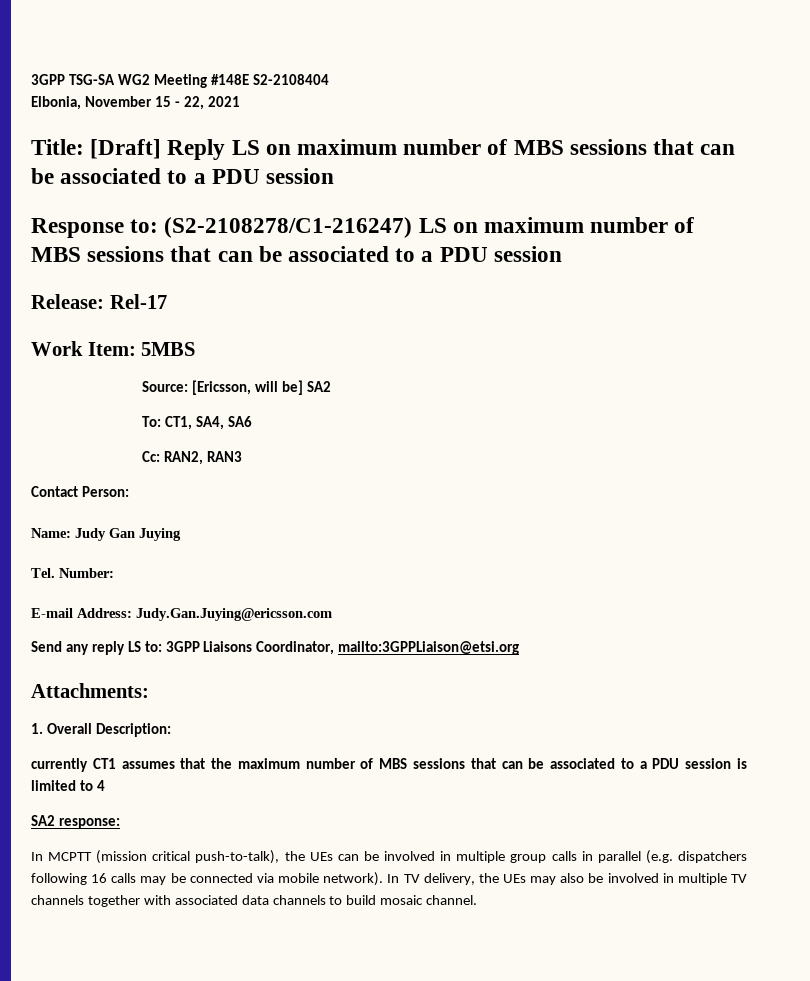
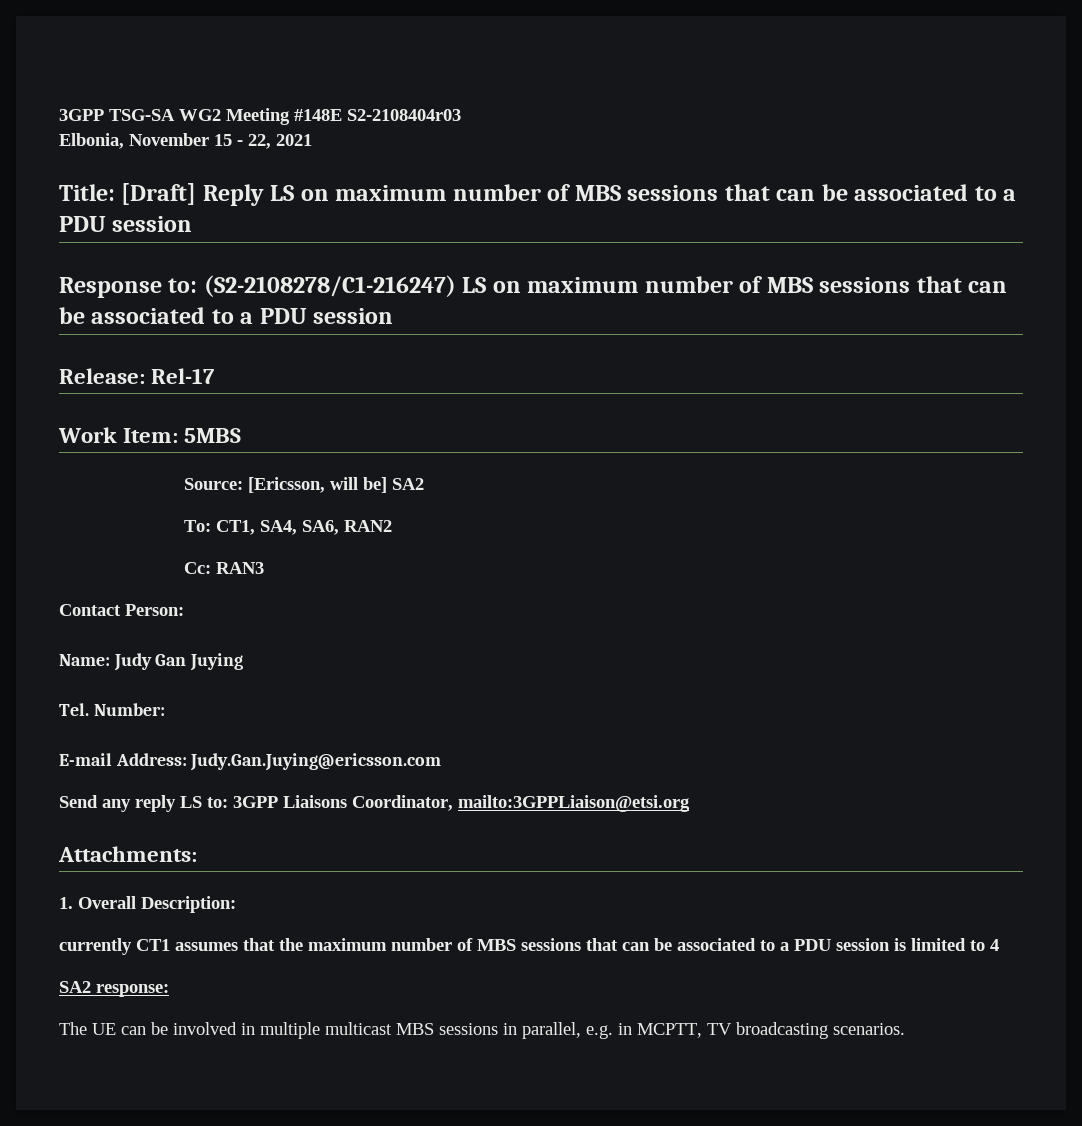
[252,74,329,85] S2-2108404 -> [347,109,461,121] S2-2108404r03
[227,416,252,427] SA6 -> [301,520,392,535] SA6, RAN2
[163,451,203,465] RAN2, -> (211, 568) none
[31,850,333,864] In MCPTT (mission critical push-to-talk), the UEs -> [59,1022,116,1035] The UE
[510,850,748,864] [31,872,747,886] [31,895,478,907] group calls in parallel (e.g. dispatchers following 16 calls may be connected via mobile network). In TV delivery, the UEs may also be involved in multiple TV channels together with associated data channels to build mosaic channel. -> [325,1022,905,1039] multicast MBS sessions in parallel, e.g. in MCPTT, TV broadcasting scenarios.

